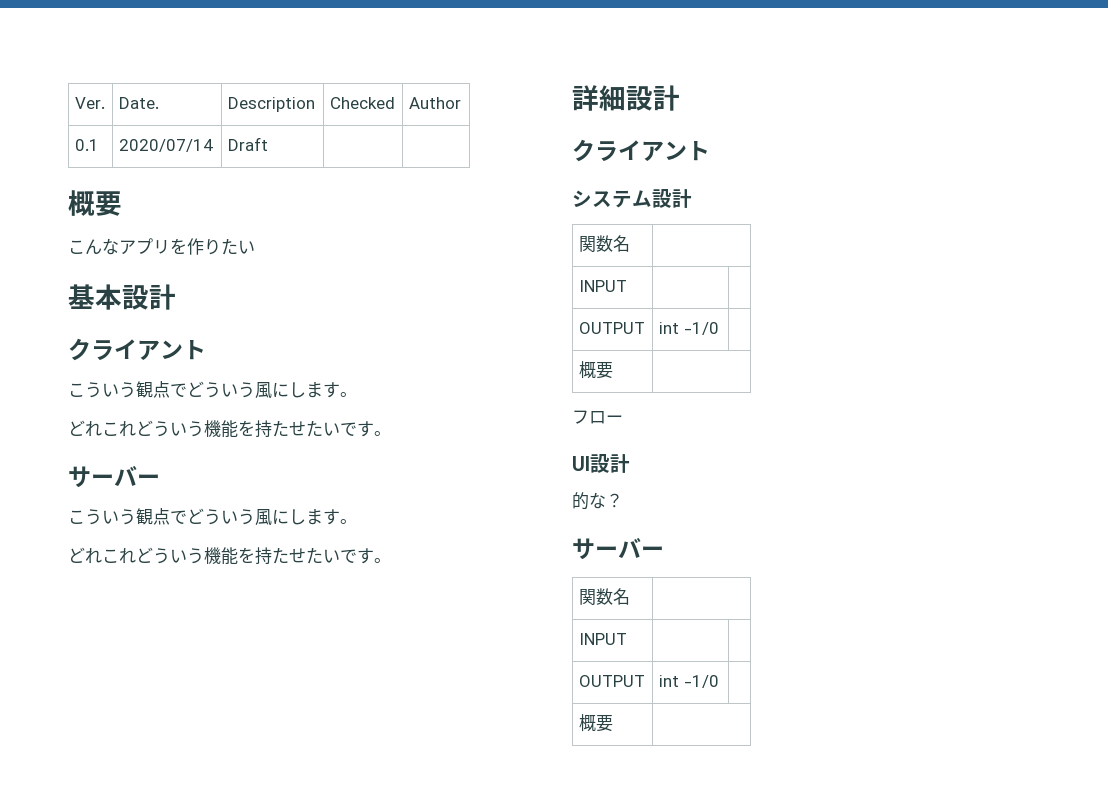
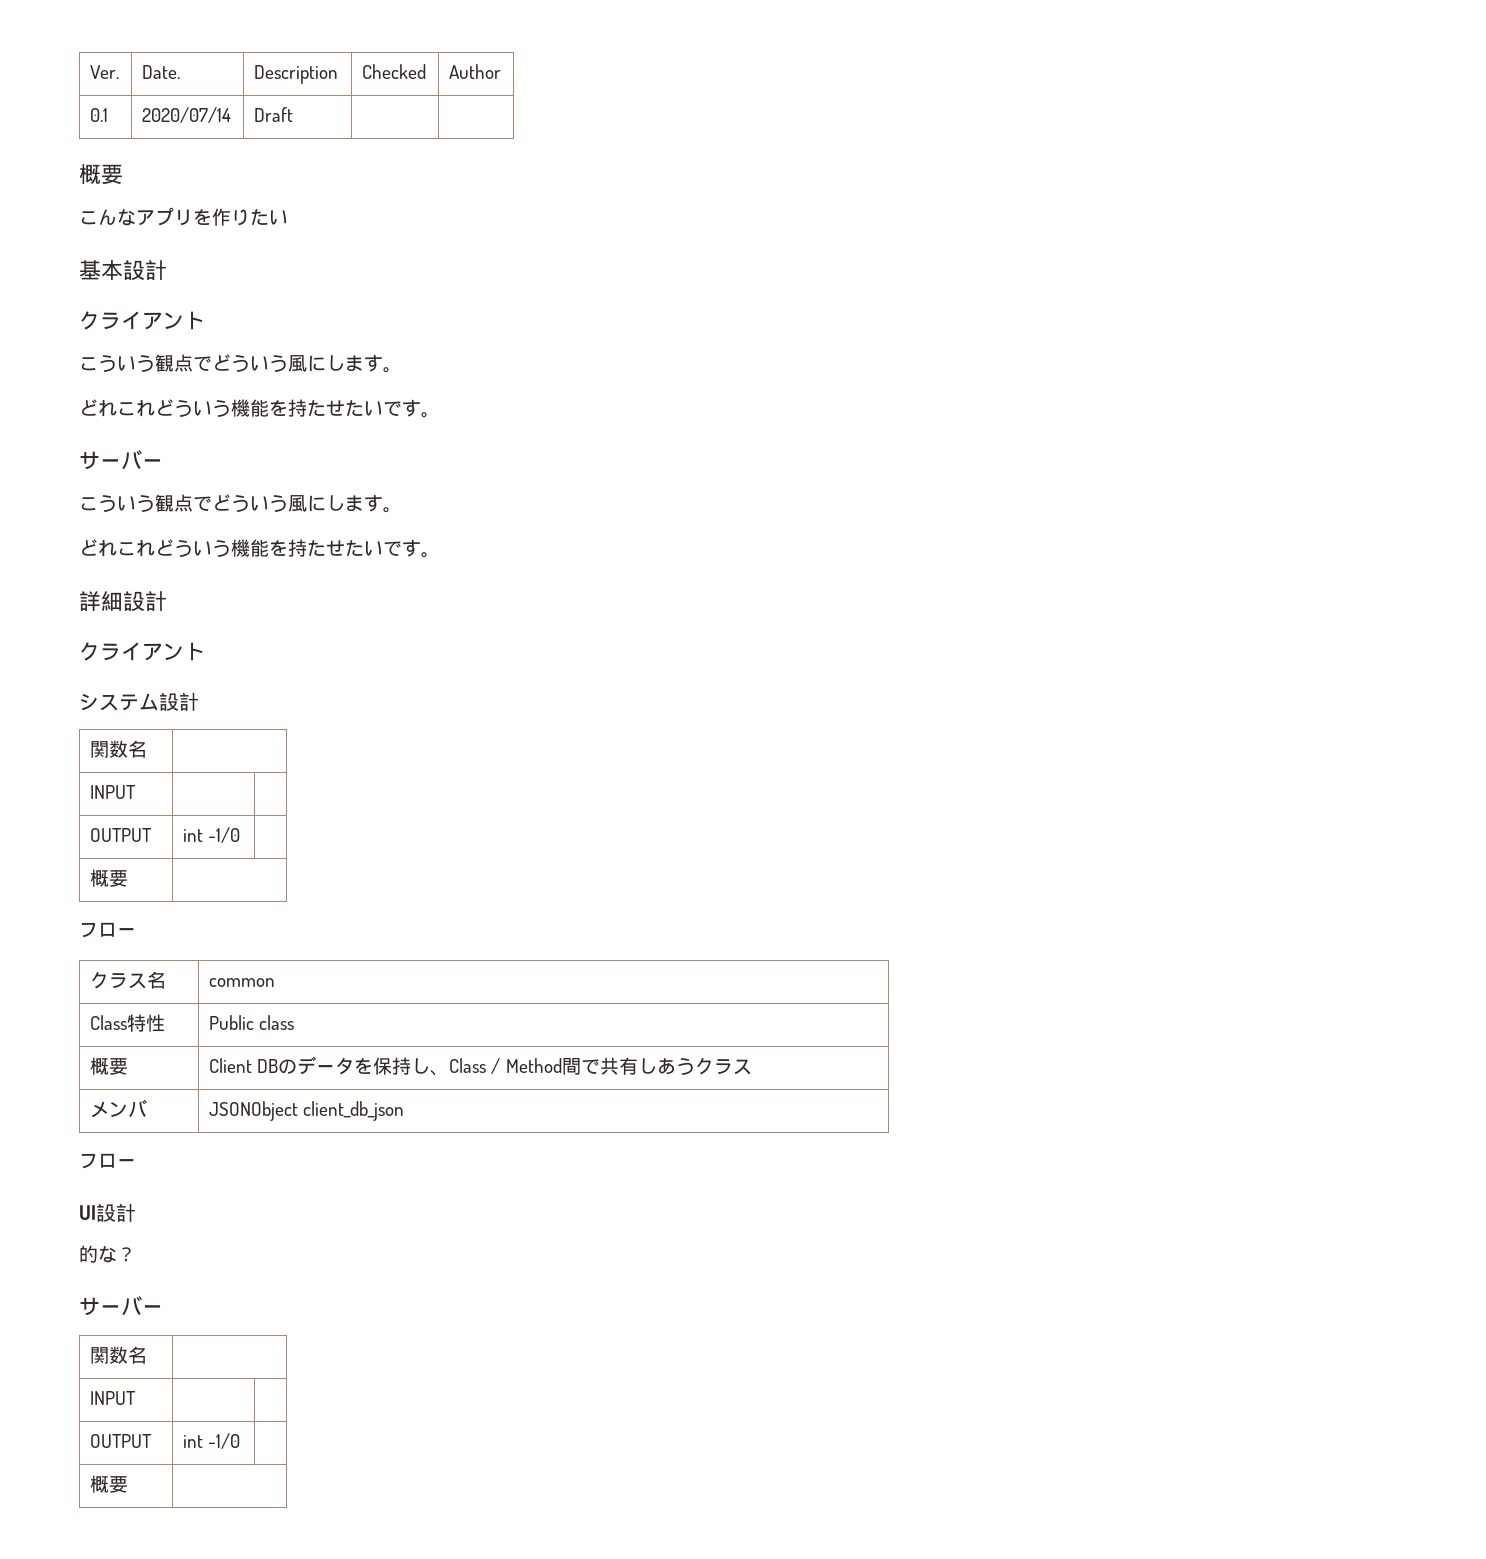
(623, 419) none -> [90,971,167,989] [209,978,276,987] [90,1014,166,1032] [209,1015,295,1030] [90,1057,129,1075] [209,1056,752,1076] [90,1099,148,1118] [209,1101,405,1121] [79,1153,136,1169] // クラス名 | common // Class特性 | Public class // 概要 | Client DBのデータを保持し、Class / Method間で共有しあうクラス // メンバ | JSONObject client_db_json // フロー

